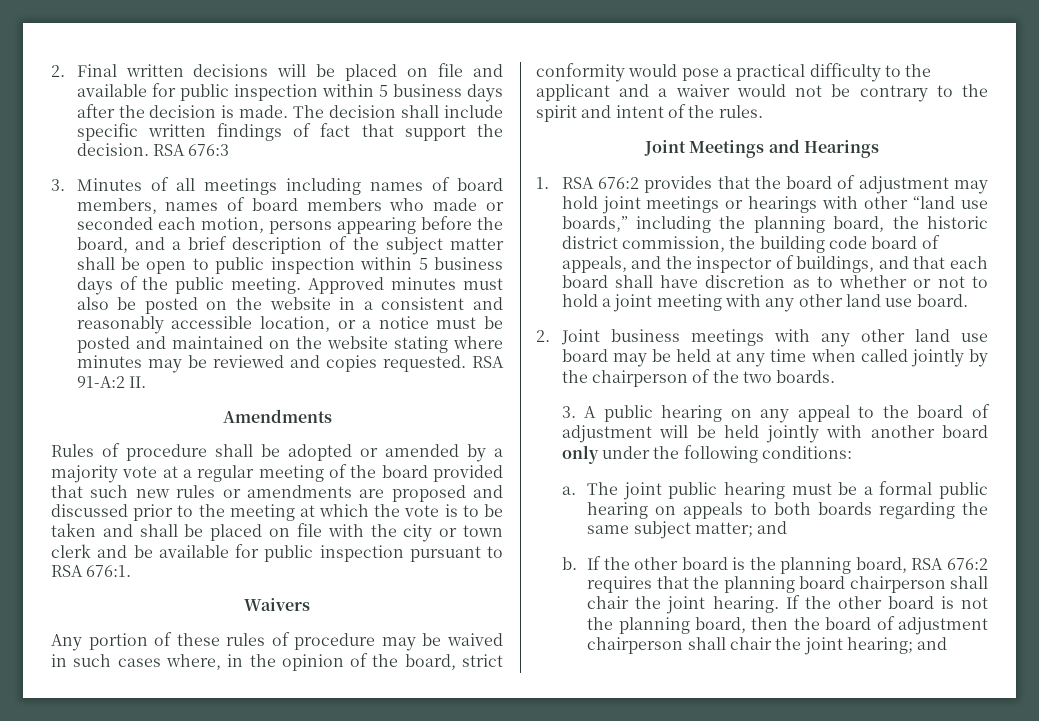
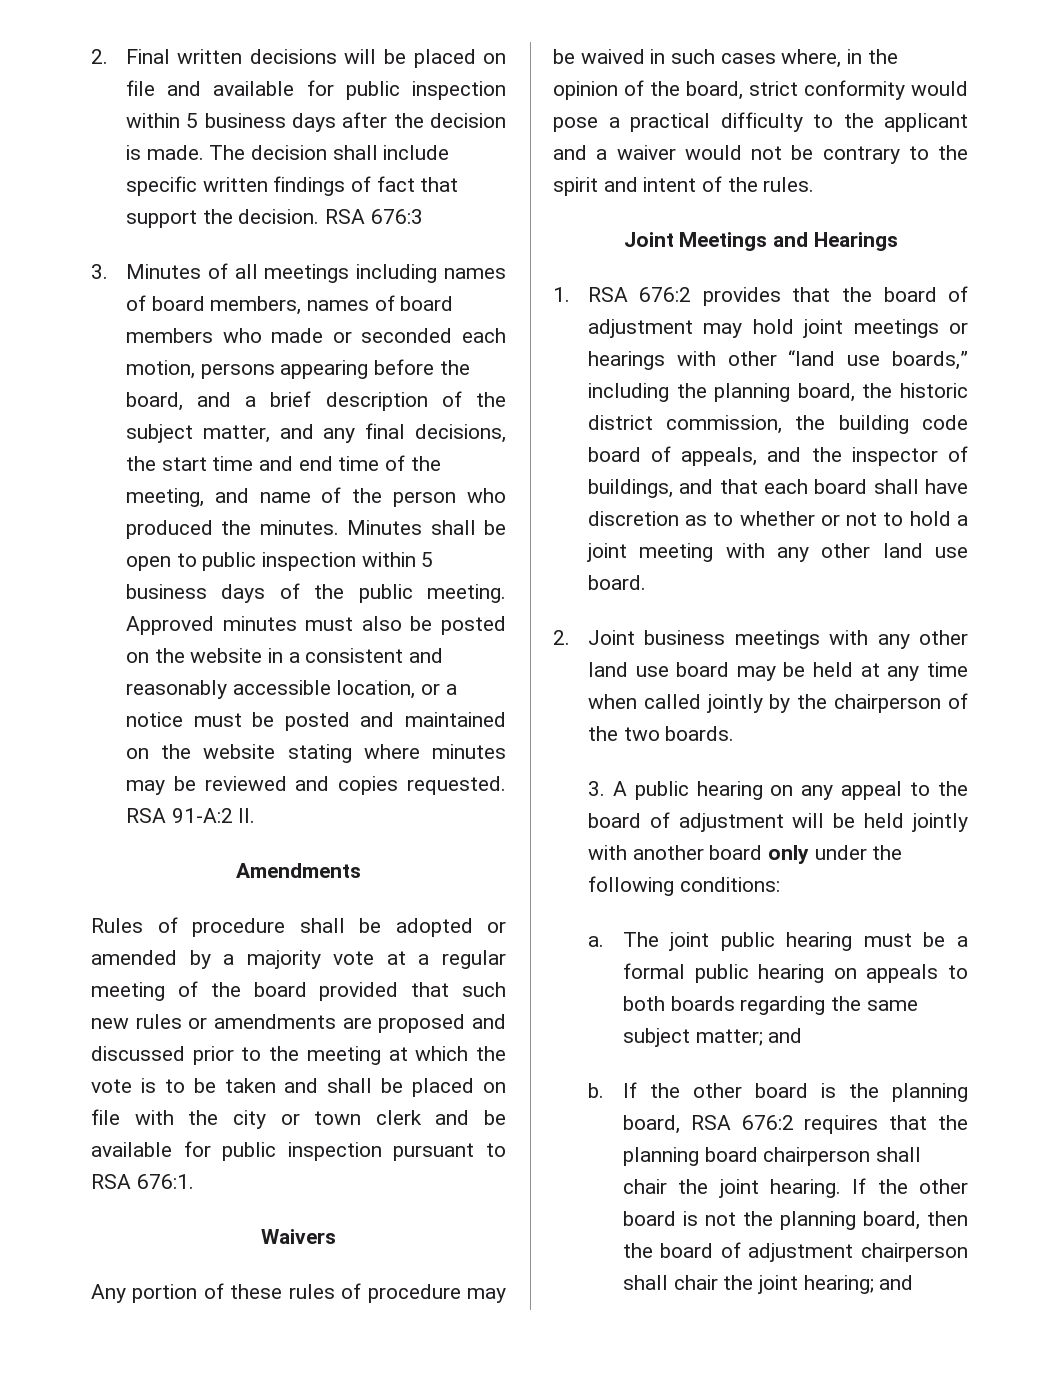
[449,238,504,250] matter -> [202,423,506,443] [125,455,441,471] [125,487,506,507] [125,520,423,539] matter, and any final decisions, the start time and end time of the meeting, and name of the person who produced the minutes. Minutes

